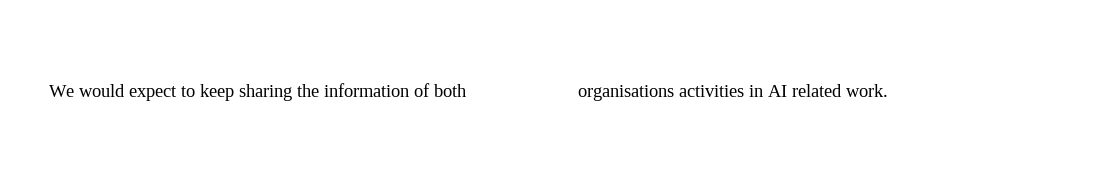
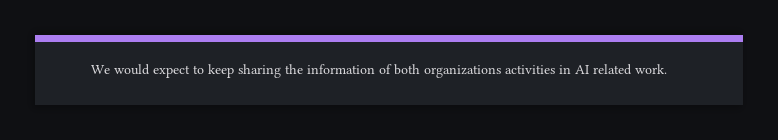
[578,85,674,101] organisations -> [424,65,501,78] organizations

